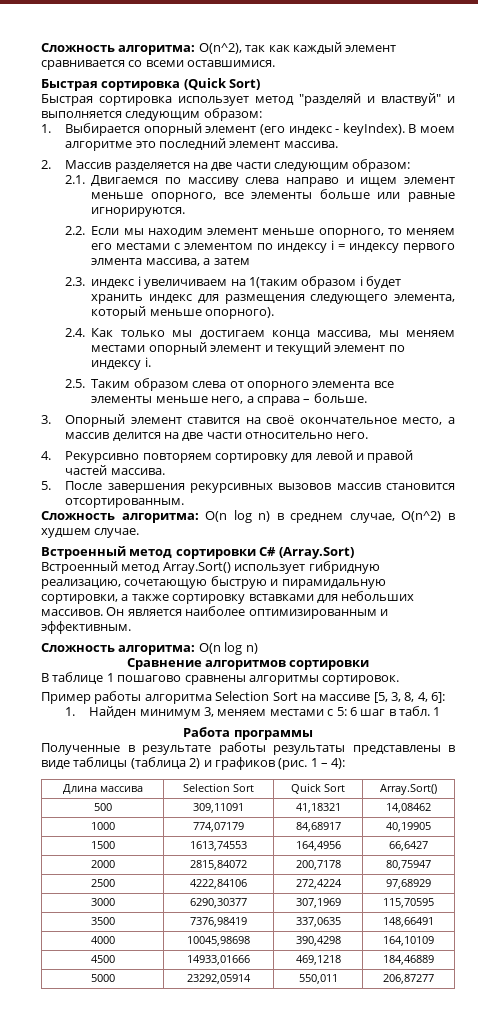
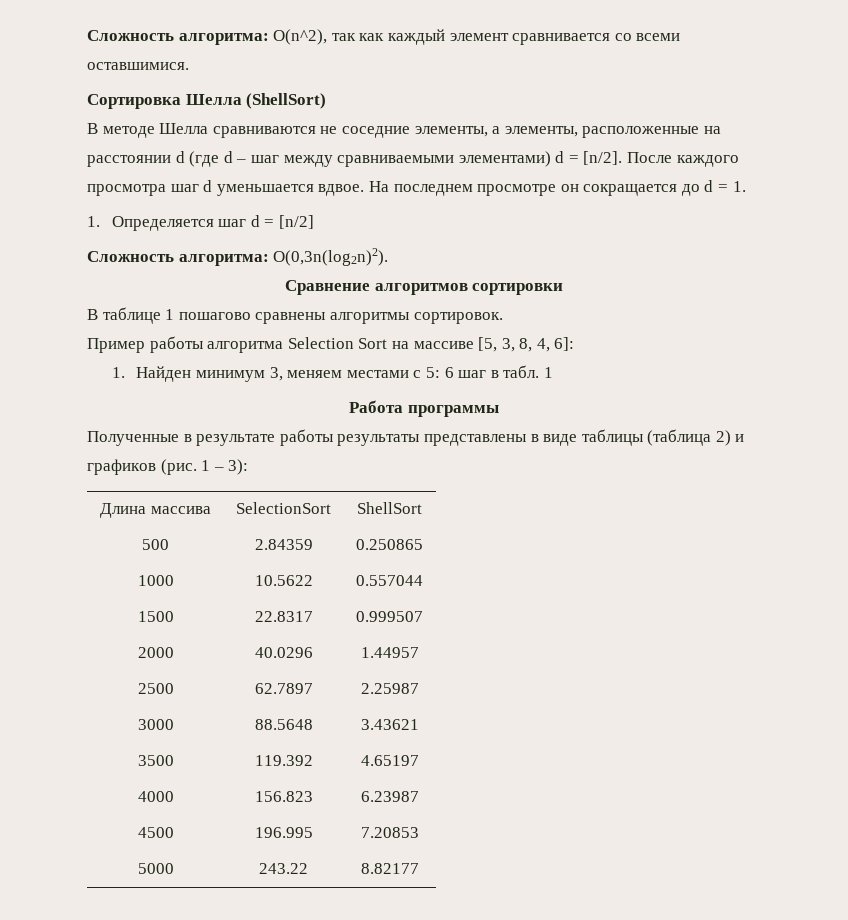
[41,78,261,91] [41,93,455,106] [41,108,262,121] [41,123,455,136] [65,138,338,151] [41,159,411,172] [65,175,456,187] [91,189,456,202] [91,207,186,217] [65,226,456,238] [91,240,456,253] [91,258,250,266] [65,276,402,289] [91,294,455,304] [91,306,275,319] [65,328,455,339] [91,342,405,355] [91,357,151,370] [65,378,394,391] [91,393,367,406] [41,414,455,427] [65,432,369,441] [41,450,414,463] [65,465,165,475] [41,481,456,493] [65,498,185,508] [41,510,455,523] [41,528,140,538] [41,546,354,559] [41,561,380,574] [41,576,386,589] [41,591,415,604] [41,606,388,619] [41,621,131,634] [41,642,258,655] Быстрая сортировка (Quick Sort) // Быстрая сортировка использует метод "разделяй и властвуй" и выполняется следующим образом: // 1. Выбирается опорный элемент (его индекс - keyIndex). В моем алгоритме это последний элемент массива. // 2. Массив разделяется на две части следующим образом: // 2.1. Двигаемся по массиву слева направо и ищем элемент меньше опорного, все элементы больше или равные игнорируются. // 2.2. Если мы находим элемент меньше опорного, то меняем его местами с элементом по индексу i = индексу первого элмента массива, а затем // 2.3. индекс i увеличиваем на 1(таким образом i будет хранить индекс для размещения следующего элемента, который меньше опорного). // 2.4. Как только мы достигаем конца массива, мы меняем местами опорный элемент и текущий элемент по индексу i. // 2.5. Таким образом слева от опорного элемента все элементы меньше него, а справа – больше. // 3. Опорный элемент ставится на своё окончательное место, а массив делится на две части относительно него. // 4. Рекурсивно повторяем сортировку для левой и правой частей массива. // 5. После завершения рекурсивных вызовов массив становится отсортированным. // Сложность алгоритма: O(n log n) в среднем случае, O(n^2) в худшем случае. // Встроенный метод сортировки C# (Array.Sort) // Встроенный метод Array.Sort() использует гибридную реализацию, сочетающую быструю и пирамидальную сортировки, а также сортировку вставками для небольших массивов. Он является наиболее оптимизированным и эффективным. // Сложность алгоритма: O(n log n) -> [87,93,327,109] [87,123,721,138] [87,151,739,167] [87,180,746,196] [87,215,315,231] [87,248,389,266] Сортировка Шелла (ShellSort) // В методе Шелла сравниваются не соседние элементы, а элементы, расположенные на расстоянии d (где d – шаг между сравниваемыми элементами) d = [n/2]. После каждого просмотра шаг d уменьшается вдвое. На последнем просмотре он сокращается до d = 1. // 1. Определяется шаг d = [n/2] // Сложность алгоритма: O(0,3n(log2n)2).
[331,758,346,769] 4): -> [228,459,249,475] 3):
[182,783,254,792] [291,783,345,794] [380,784,437,795] [93,803,112,811] [192,803,244,813] [295,803,341,813] [386,803,431,813] [90,822,115,830] [192,822,244,832] [295,822,341,832] [386,822,431,832] [90,841,115,849] [189,841,247,851] [295,841,341,851] [389,841,428,851] [90,860,115,868] [189,860,247,870] [295,860,341,870] [386,860,431,870] [90,879,115,887] [189,879,247,889] [295,879,342,889] [386,879,431,889] [90,898,115,906] [189,898,247,908] [295,898,341,908] [383,898,434,908] [90,917,115,925] [189,917,247,927] [295,917,341,927] [383,917,434,927] [90,936,115,944] [186,936,250,946] [295,936,341,946] [383,936,434,946] [90,955,115,963] [186,955,250,965] [295,955,341,965] [383,955,434,965] [90,974,115,982] [186,974,251,984] [298,974,338,984] [383,974,434,984] Selection Sort | Quick Sort | Array.Sort() // 500 | 309,11091 | 41,18321 | 14,08462 // 1000 | 774,07179 | 84,68917 | 40,19905 // 1500 | 1613,74553 | 164,4956 | 66,6427 // 2000 | 2815,84072 | 200,7178 | 80,75947 // 2500 | 4222,84106 | 272,4224 | 97,68929 // 3000 | 6290,30377 | 307,1969 | 115,70595 // 3500 | 7376,98419 | 337,0635 | 148,66491 // 4000 | 10045,98698 | 390,4298 | 164,10109 // 4500 | 14933,01666 | 469,1218 | 184,46889 // 5000 | 23292,05914 | 550,011 | 206,87277 -> [236,502,331,514] [357,502,422,514] [142,539,169,550] [254,539,313,550] [356,539,423,550] [137,575,174,586] [254,575,313,586] [356,575,423,586] [137,611,174,622] [254,611,313,622] [356,611,423,622] [137,647,174,658] [254,647,313,658] [360,647,419,658] [137,683,174,694] [254,683,313,694] [360,683,419,694] [137,719,174,730] [254,719,313,730] [360,719,419,730] [137,755,174,766] [254,755,313,766] [360,755,419,766] [137,791,174,802] [254,791,313,802] [360,791,419,802] [137,827,174,838] [254,827,313,838] [360,827,419,838] [137,863,174,874] [259,863,308,874] [360,863,419,874] SelectionSort | ShellSort // 500 | 2.84359 | 0.250865 // 1000 | 10.5622 | 0.557044 // 1500 | 22.8317 | 0.999507 // 2000 | 40.0296 | 1.44957 // 2500 | 62.7897 | 2.25987 // 3000 | 88.5648 | 3.43621 // 3500 | 119.392 | 4.65197 // 4000 | 156.823 | 6.23987 // 4500 | 196.995 | 7.20853 // 5000 | 243.22 | 8.82177

